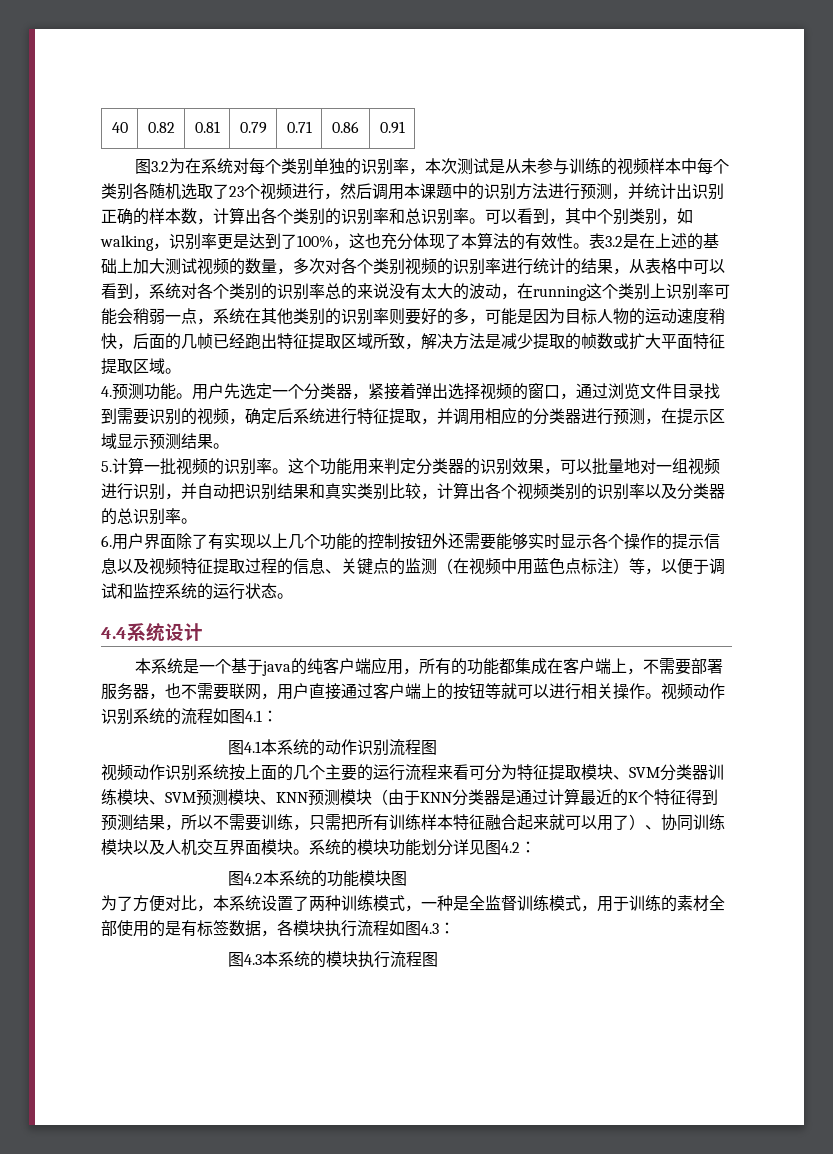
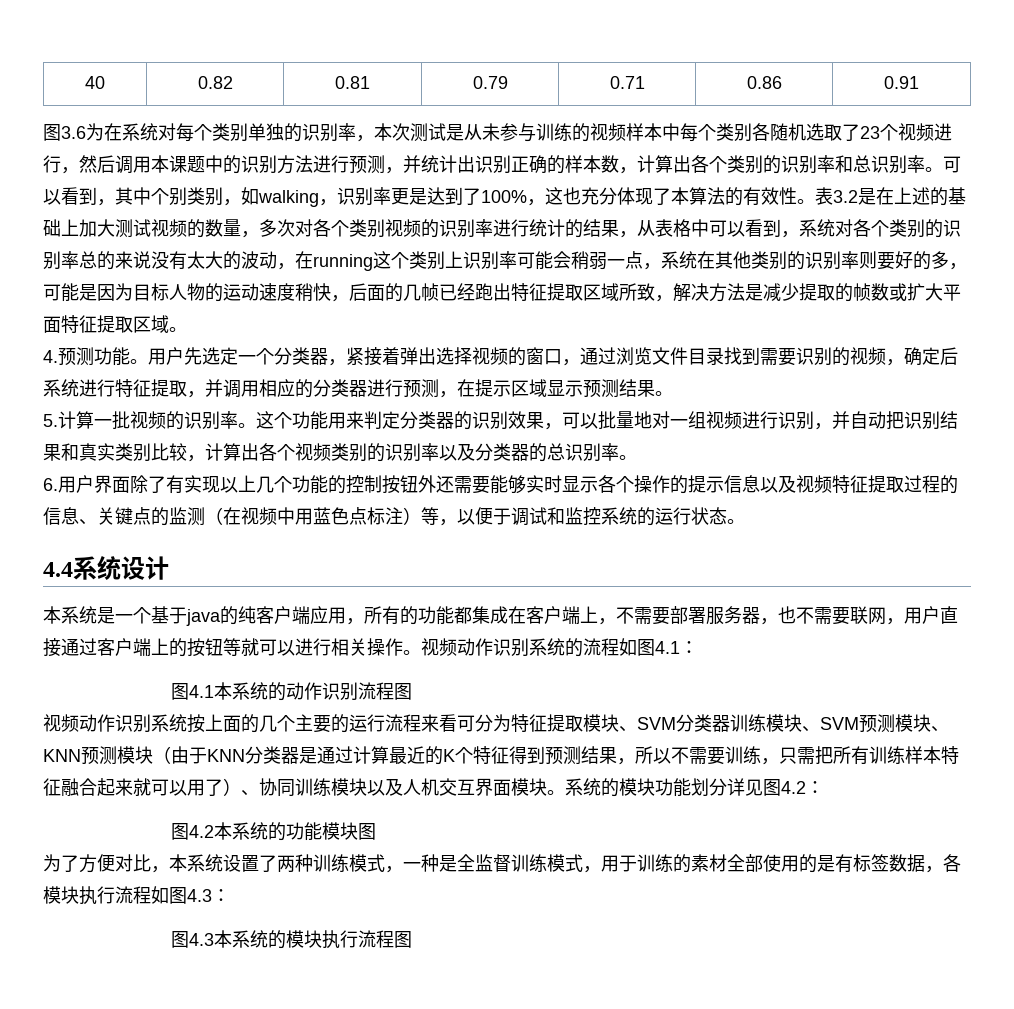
[150,161,169,172] 3.2 -> [61,126,86,139] 3.6

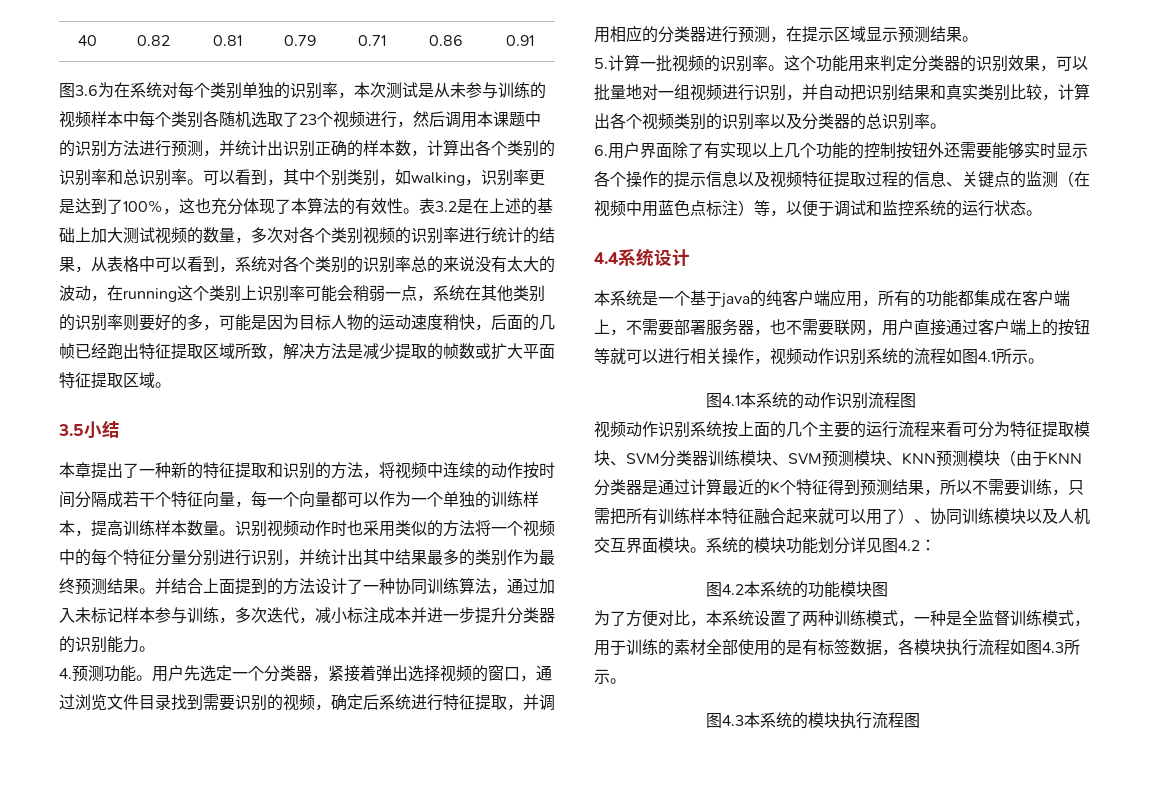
(187, 329) none -> [58,420,120,439] [59,462,555,479] [59,491,539,508] [59,520,555,537] [59,549,555,566] [59,577,555,595] [59,607,555,624] [59,636,155,653] // 3.5小结 // 本章提出了一种新的特征提取和识别的方法，将视频中连续的动作按时间分隔成若干个特征向量，每一个向量都可以作为一个单独的训练样本，提高训练样本数量。识别视频动作时也采用类似的方法将一个视频中的每个特征分量分别进行识别，并统计出其中结果最多的类别作为最终预测结果。并结合上面提到的方法设计了一种协同训练算法，通过加入未标记样本参与训练，多次迭代，减小标注成本并进一步提升分类器的识别能力。
[403,650,421,655] 。 -> [754,358,770,365] ，
[680,641,698,654] ： -> [996,348,1044,364] 所示。
[212,889,230,902] ： -> [1064,639,1080,655] [594,669,626,684] 所示。

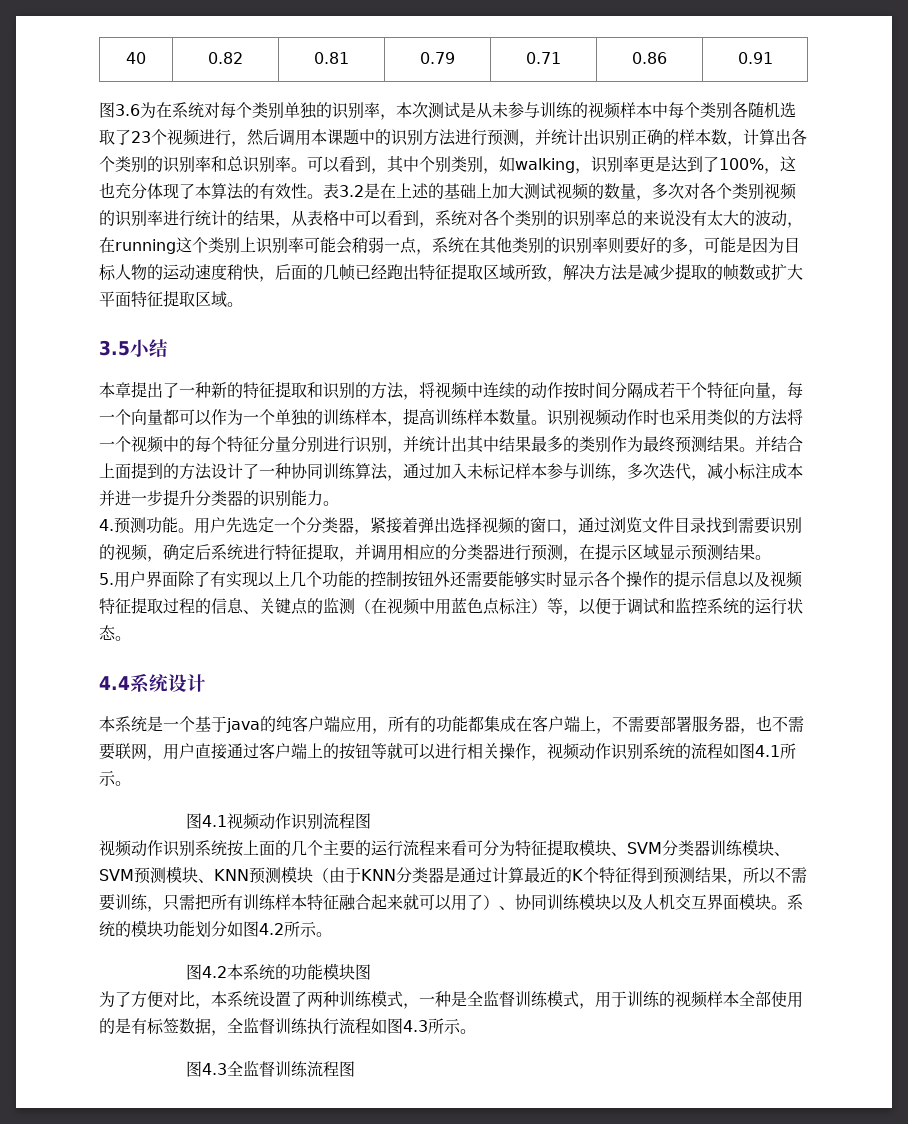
[608,54,1088,72] [594,83,1090,101] [594,113,946,130] [594,145,608,156] 计算一批视频的识别率。这个功能用来判定分类器的识别效果，可以批量地对一组视频进行识别，并自动把识别结果和真实类别比较，计算出各个视频类别的识别率以及分类器的总识别率。 // 6. -> (114, 579) none
[739,392,804,409] 本系统的 -> [226,813,260,830] 视频
[850,537,936,553] 详见图4.2： -> [227,921,332,937] 如图4.2所示。
[674,639,706,655] 素材 -> [675,991,739,1008] 视频样本
[898,639,946,655] 各模块 -> [227,1017,308,1034] 全监督训练
[743,712,872,729] 本系统的模块执行 -> [226,1060,308,1077] 全监督训练

